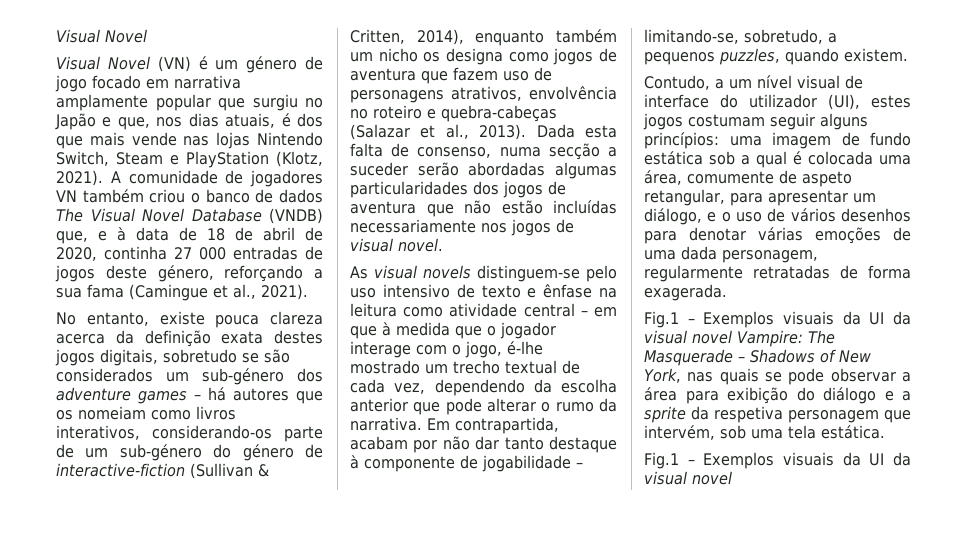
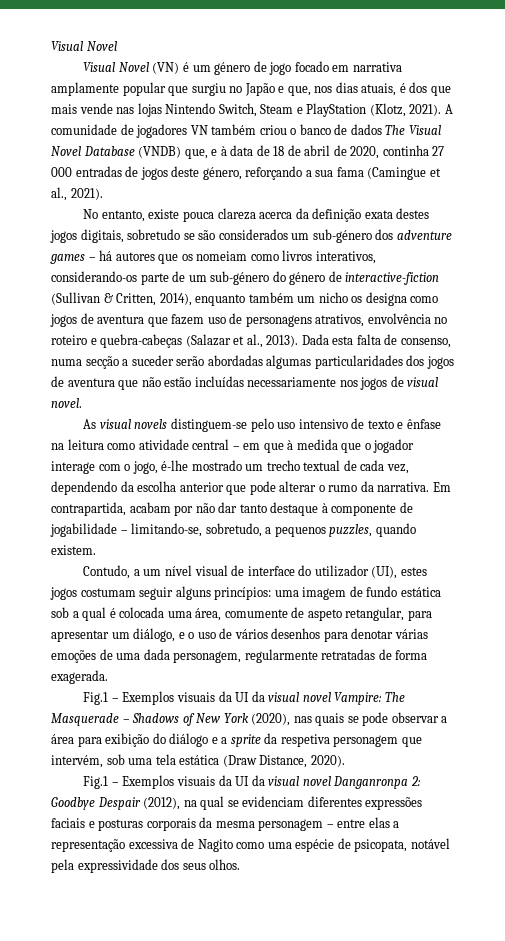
[644,368,681,383] York, -> [223,713,291,726] York (2020),
[821,425,885,439] [644,452,911,469] [644,471,732,485] estática. // Fig.1 – Exemplos visuais da UI da visual novel -> [179,755,345,768] [83,775,421,789] [51,796,423,810] [51,817,400,831] [51,838,450,852] [51,859,241,873] estática (Draw Distance, 2020). // Fig.1 – Exemplos visuais da UI da visual novel Danganronpa 2: Goodbye Despair (2012), na qual se evidenciam diferentes expressões faciais e posturas corporais da mesma personagem – entre elas a representação excessiva de Nagito como uma espécie de psicopata, notável pela expressividade dos seus olhos.

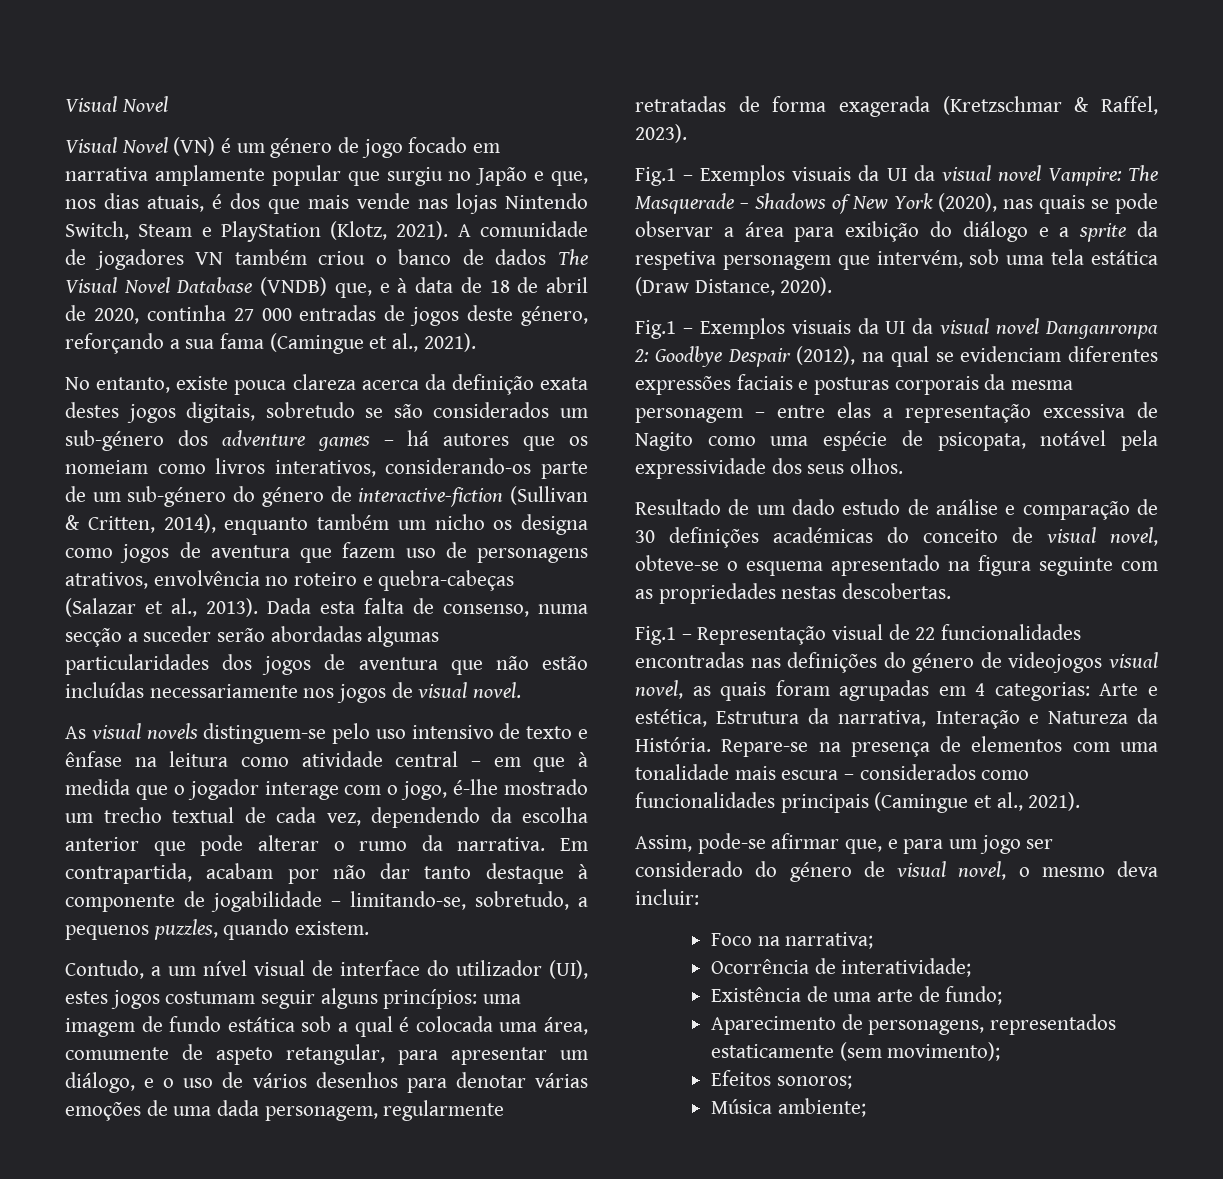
[51,670,108,684] exagerada. -> [839,96,1158,117] [635,124,687,143] exagerada (Kretzschmar & Raffel, 2023).
(241, 864) none -> [635,499,1158,520] [635,527,1158,548] [635,555,1158,576] [635,583,952,604] [635,624,1082,645] [635,652,1158,673] [635,680,1158,701] [635,708,1158,729] [635,736,1158,757] [635,764,1030,780] [635,792,1081,813] [635,833,1054,854] [635,861,1158,882] [635,889,699,905] [710,932,874,949] [710,958,972,977] [710,986,1003,1005] [710,1014,1116,1035] [710,1042,1001,1061] [710,1070,852,1089] [710,1098,866,1117] // Resultado de um dado estudo de análise e comparação de 30 definições académicas do conceito de visual novel, obteve-se o esquema apresentado na figura seguinte com as propriedades nestas descobertas. // Fig.1 – Representação visual de 22 funcionalidades encontradas nas definições do género de videojogos visual novel, as quais foram agrupadas em 4 categorias: Arte e estética, Estrutura da narrativa, Interação e Natureza da História. Repare-se na presença de elementos com uma tonalidade mais escura – considerados como funcionalidades principais (Camingue et al., 2021). // Assim, pode-se afirmar que, e para um jogo ser considerado do género de visual novel, o mesmo deva incluir: // Foco na narrativa; // Ocorrência de interatividade; // Existência de uma arte de fundo; // Aparecimento de personagens, representados estaticamente (sem movimento); // Efeitos sonoros; // Música ambiente;

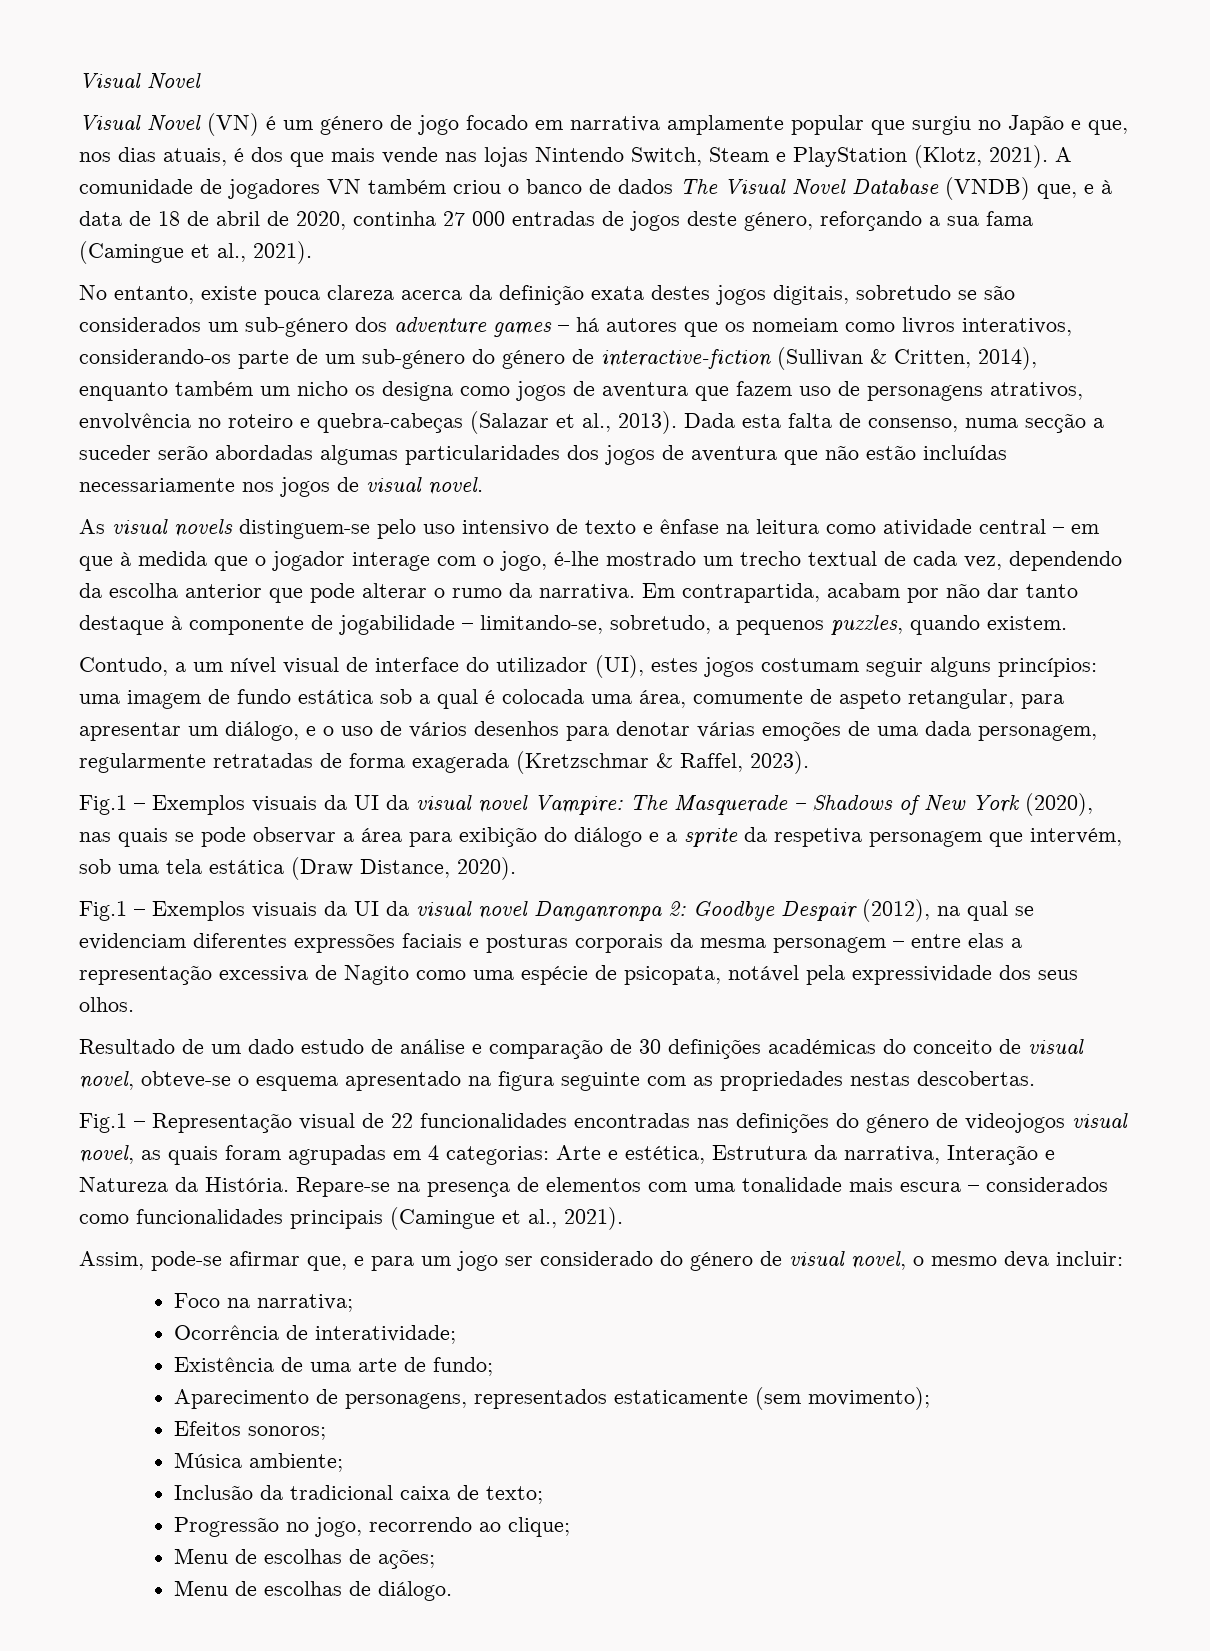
(866, 1107) none -> [174,1485,544,1504] [174,1517,571,1537] [174,1548,436,1569] [174,1580,453,1601] // Inclusão da tradicional caixa de texto; // Progressão no jogo, recorrendo ao clique; // Menu de escolhas de ações; // Menu de escolhas de diálogo.

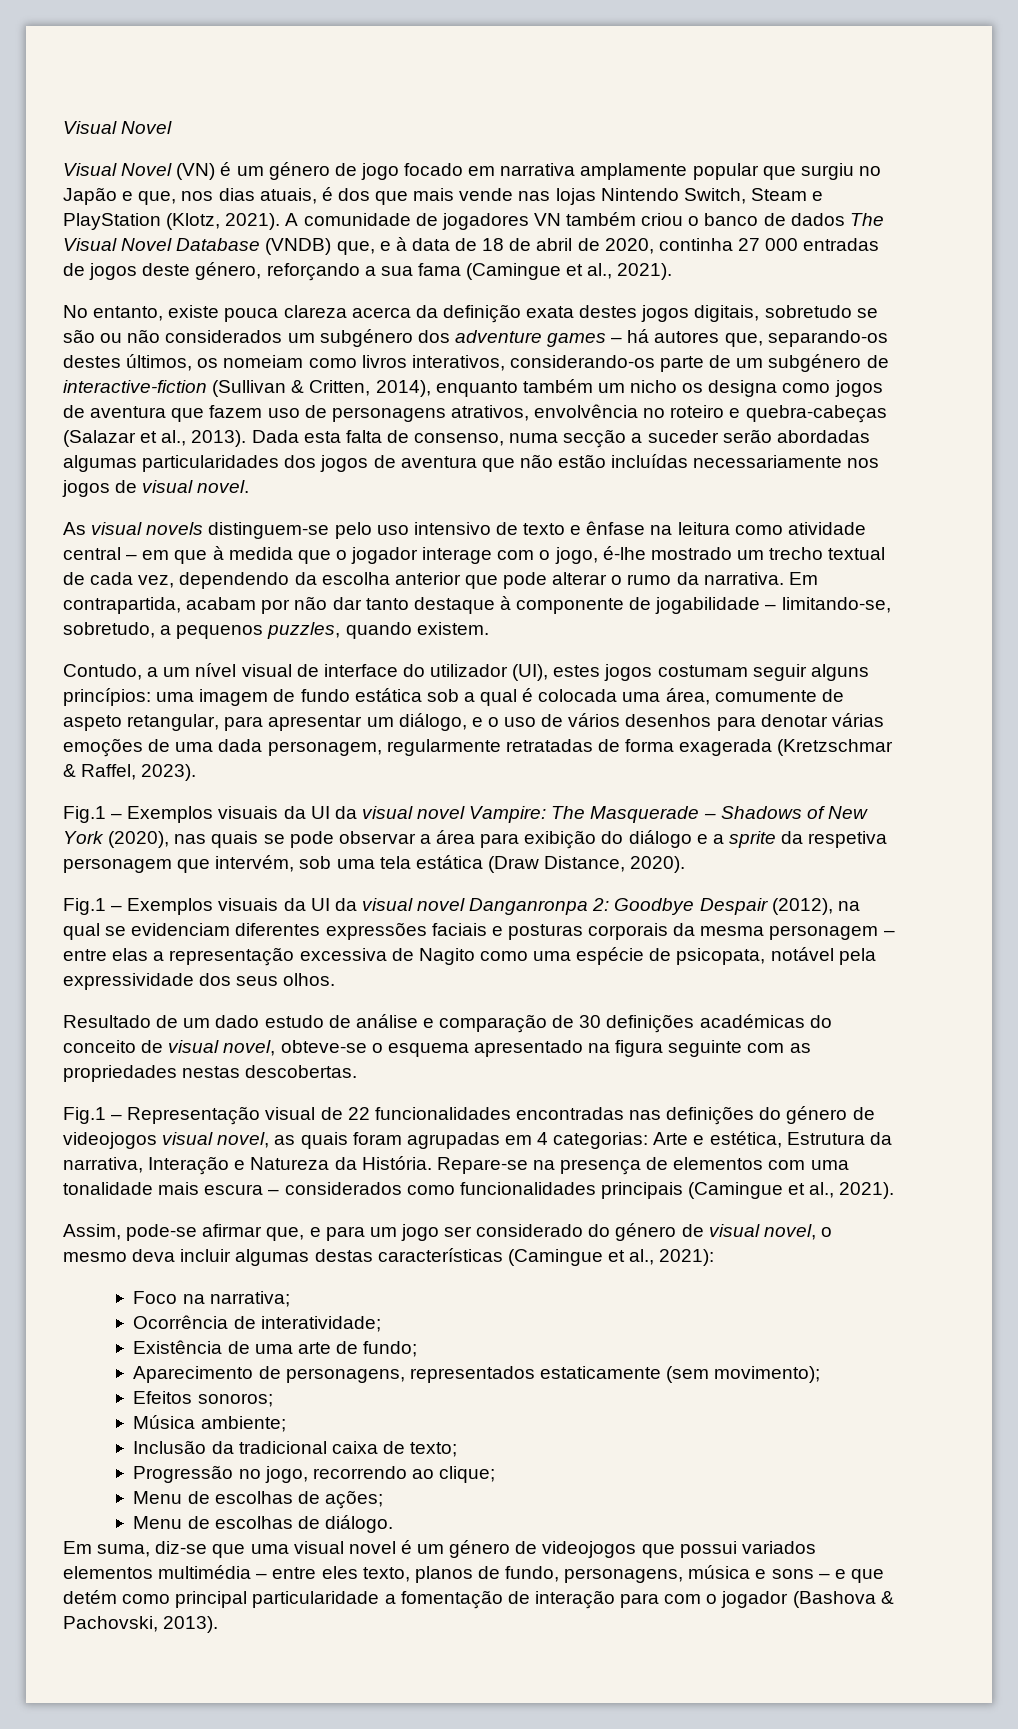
(1015, 292) none -> [100,329,161,343] ou não
[245,317,348,337] sub-género -> [319,329,413,347] subgénero
[684,322,718,337] que -> [724,330,888,347] [63,354,193,371] que, separando-os destes últimos,
[362,349,565,369] sub-género do género -> [768,354,862,372] subgénero
[1056,1251,1123,1266] incluir: -> [180,1248,715,1266] incluir algumas destas características (Camingue et al., 2021):
(453, 1591) none -> [63,1540,816,1558] [63,1565,884,1583] [63,1590,894,1609] [63,1616,219,1633] // Em suma, diz-se que uma visual novel é um género de videojogos que possui variados elementos multimédia – entre eles texto, planos de fundo, personagens, música e sons – e que detém como principal particularidade a fomentação de interação para com o jogador (Bashova & Pachovski, 2013).

